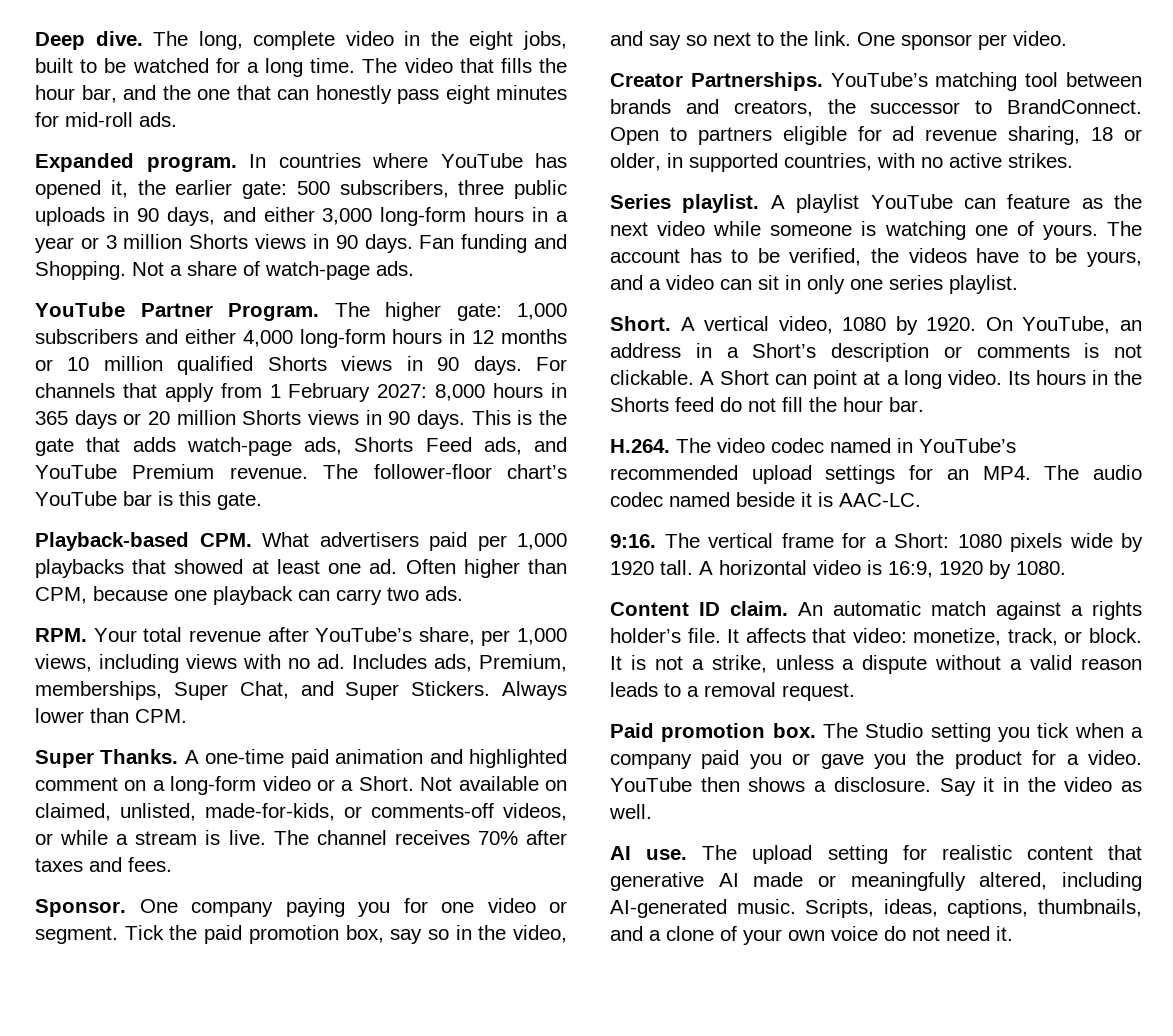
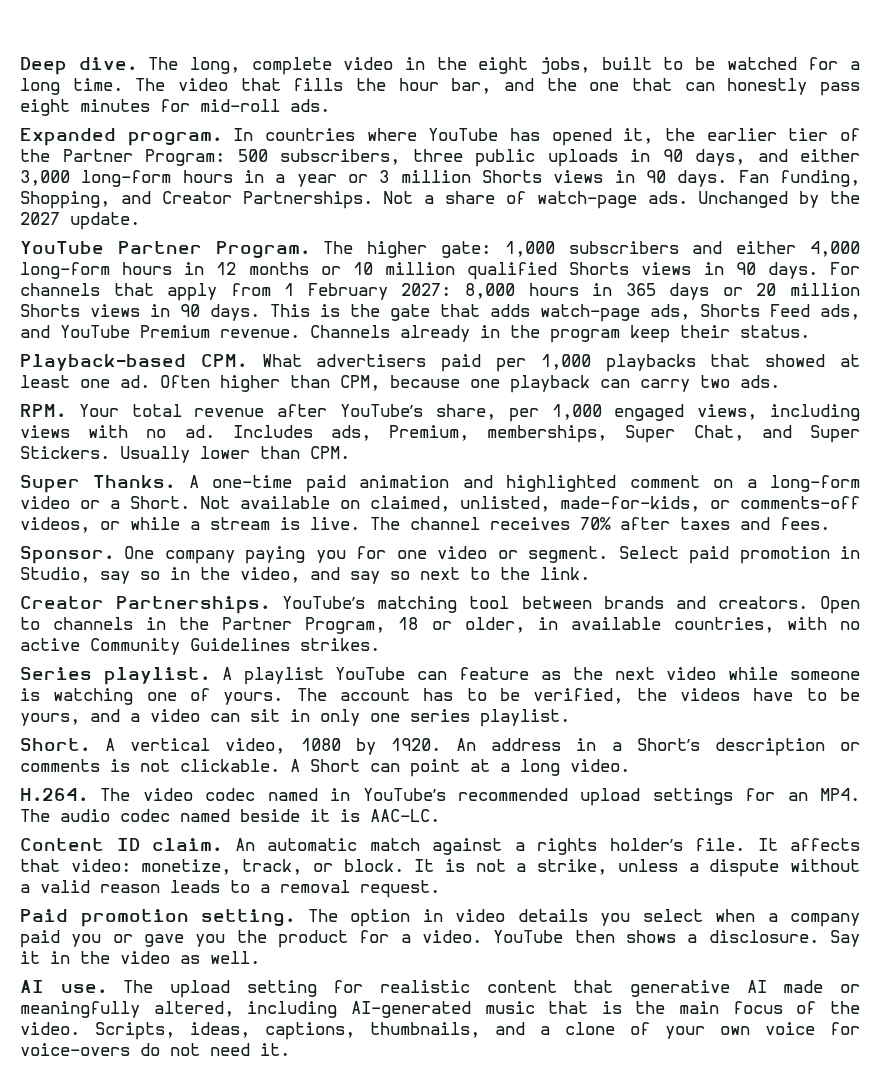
[242,181,287,199] gate: -> [788,128,860,141] [20,149,225,166] tier of the Partner Program:
[461,234,567,253] [35,261,126,280] funding and Shopping. -> [780,170,861,187] [20,191,373,209] funding, Shopping, and Creator Partnerships.
(414, 268) none -> [698,191,861,208] [20,212,140,230] Unchanged by the 2027 update.
[323,464,567,479] [35,491,262,510] The follower-floor chart’s YouTube bar is this gate. -> [310,325,810,343] Channels already in the program keep their status.
(567, 636) none -> [614,404,685,421] engaged
[501,681,567,700] Always -> [120,446,190,463] Usually
[124,925,384,944] Tick the paid promotion box, -> [618,546,860,564] [20,567,90,583] Select paid promotion in Studio,
[857,31,1067,50] One sponsor per video. -> (590, 573) none
[733,99,1142,117] [610,126,1081,145] creators, the successor to BrandConnect. Open to partners eligible for ad revenue sharing, -> [717,596,860,614] [20,617,386,634] creators. Open to channels in the Partner Program,
[689,153,778,172] supported -> [570,617,661,630] available
(1002, 160) none -> [90,638,290,655] Community Guidelines
[985,316,1142,334] On YouTube, an -> [456,738,477,751] An
[1007,370,1142,385] [610,397,924,412] Its hours in the Shorts feed do not fill the hour bar. -> (630, 765) none
[610,533,1143,552] [610,560,1066,579] // 9:16. The vertical frame for a Short: 1080 pixels wide by 1920 tall. A horizontal video is 16:9, 1920 by 1080. -> (440, 815) none
[772,723,1070,742] box. The Studio setting you tick -> [201,909,703,927] setting. The option in video details you select
[736,899,796,914] music. -> [484,1001,860,1014] [20,1022,80,1035] music that is the main focus of the video.
(878, 933) none -> [830,1022,860,1035] [20,1043,130,1056] for voice-overs

